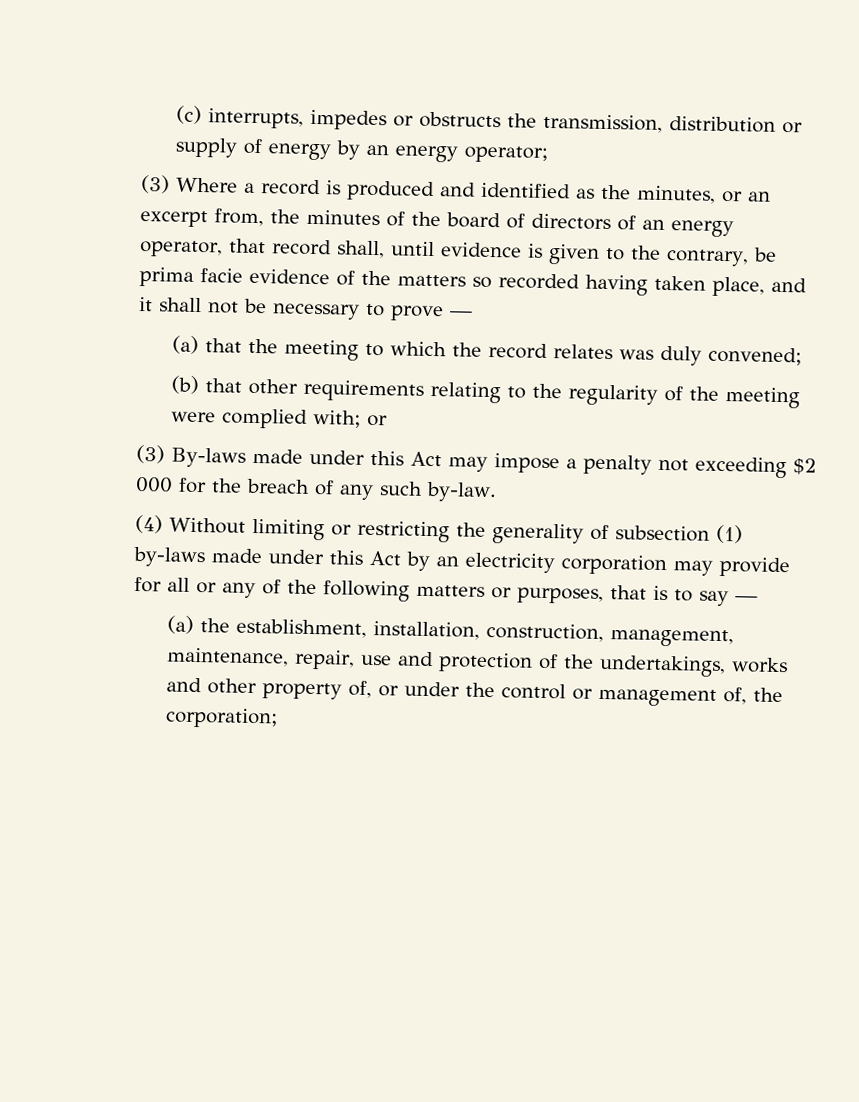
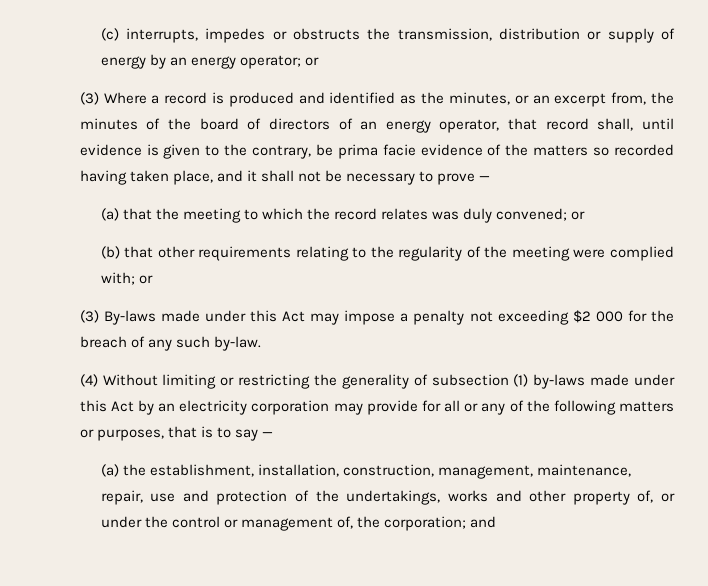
(549, 154) none -> [304,57,319,66] or
(803, 356) none -> [571,211,586,220] or
(279, 718) none -> [469,516,496,528] and

